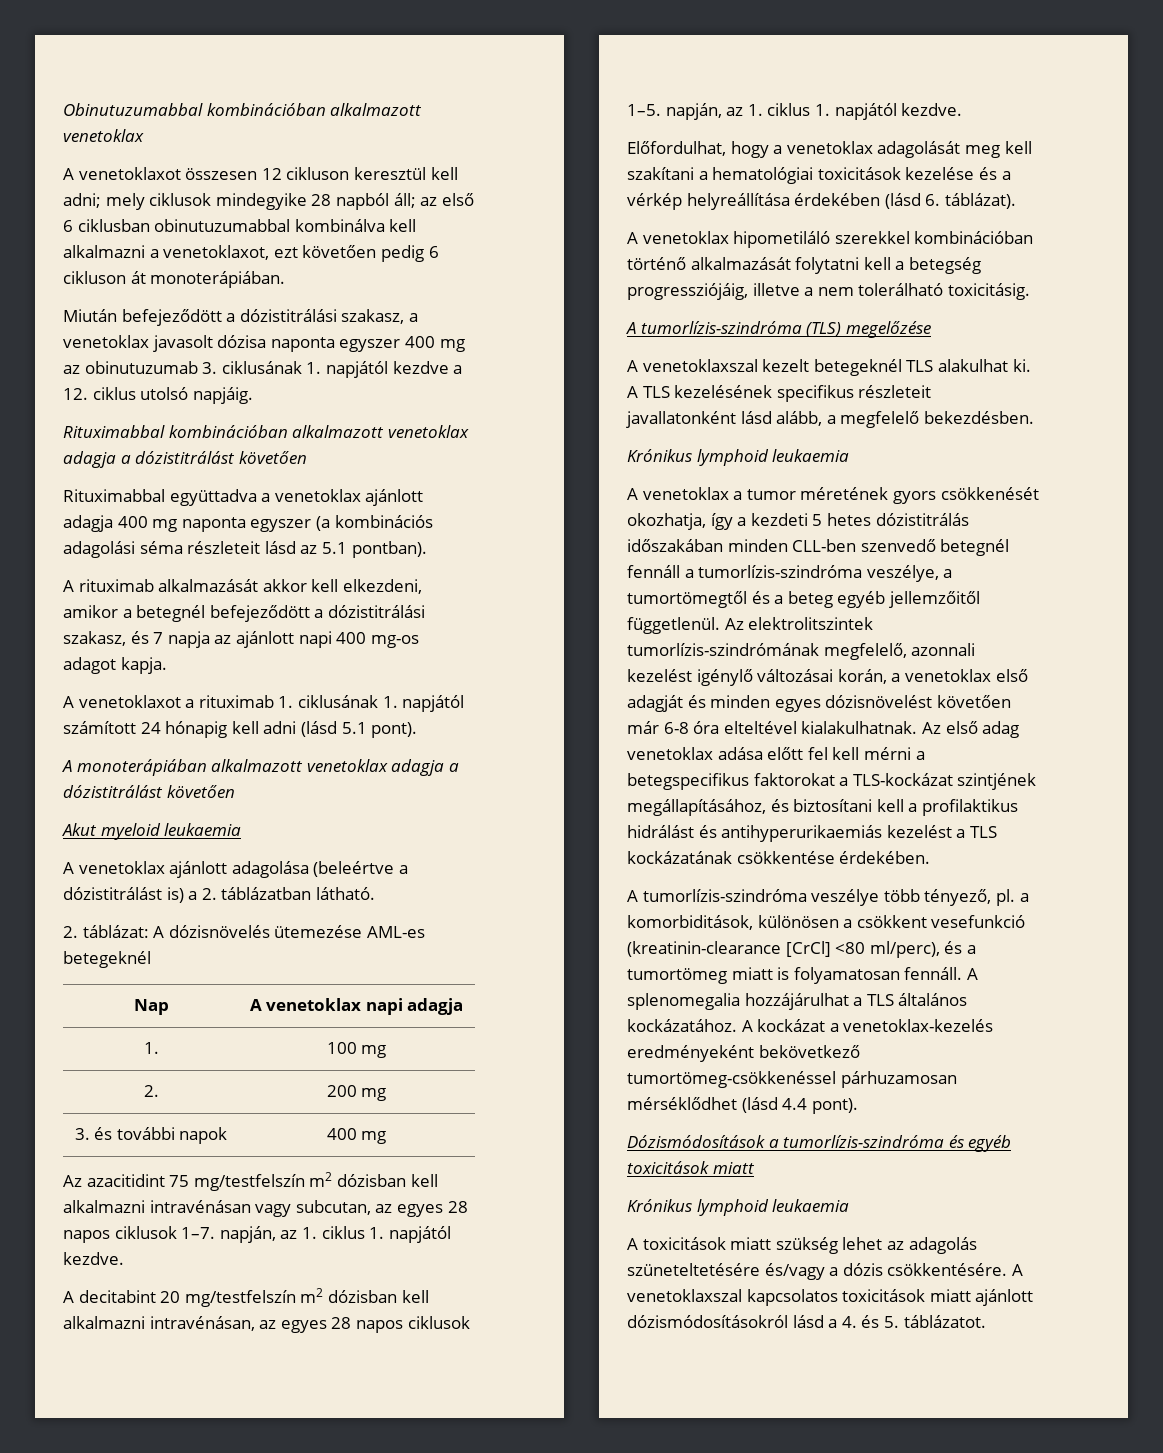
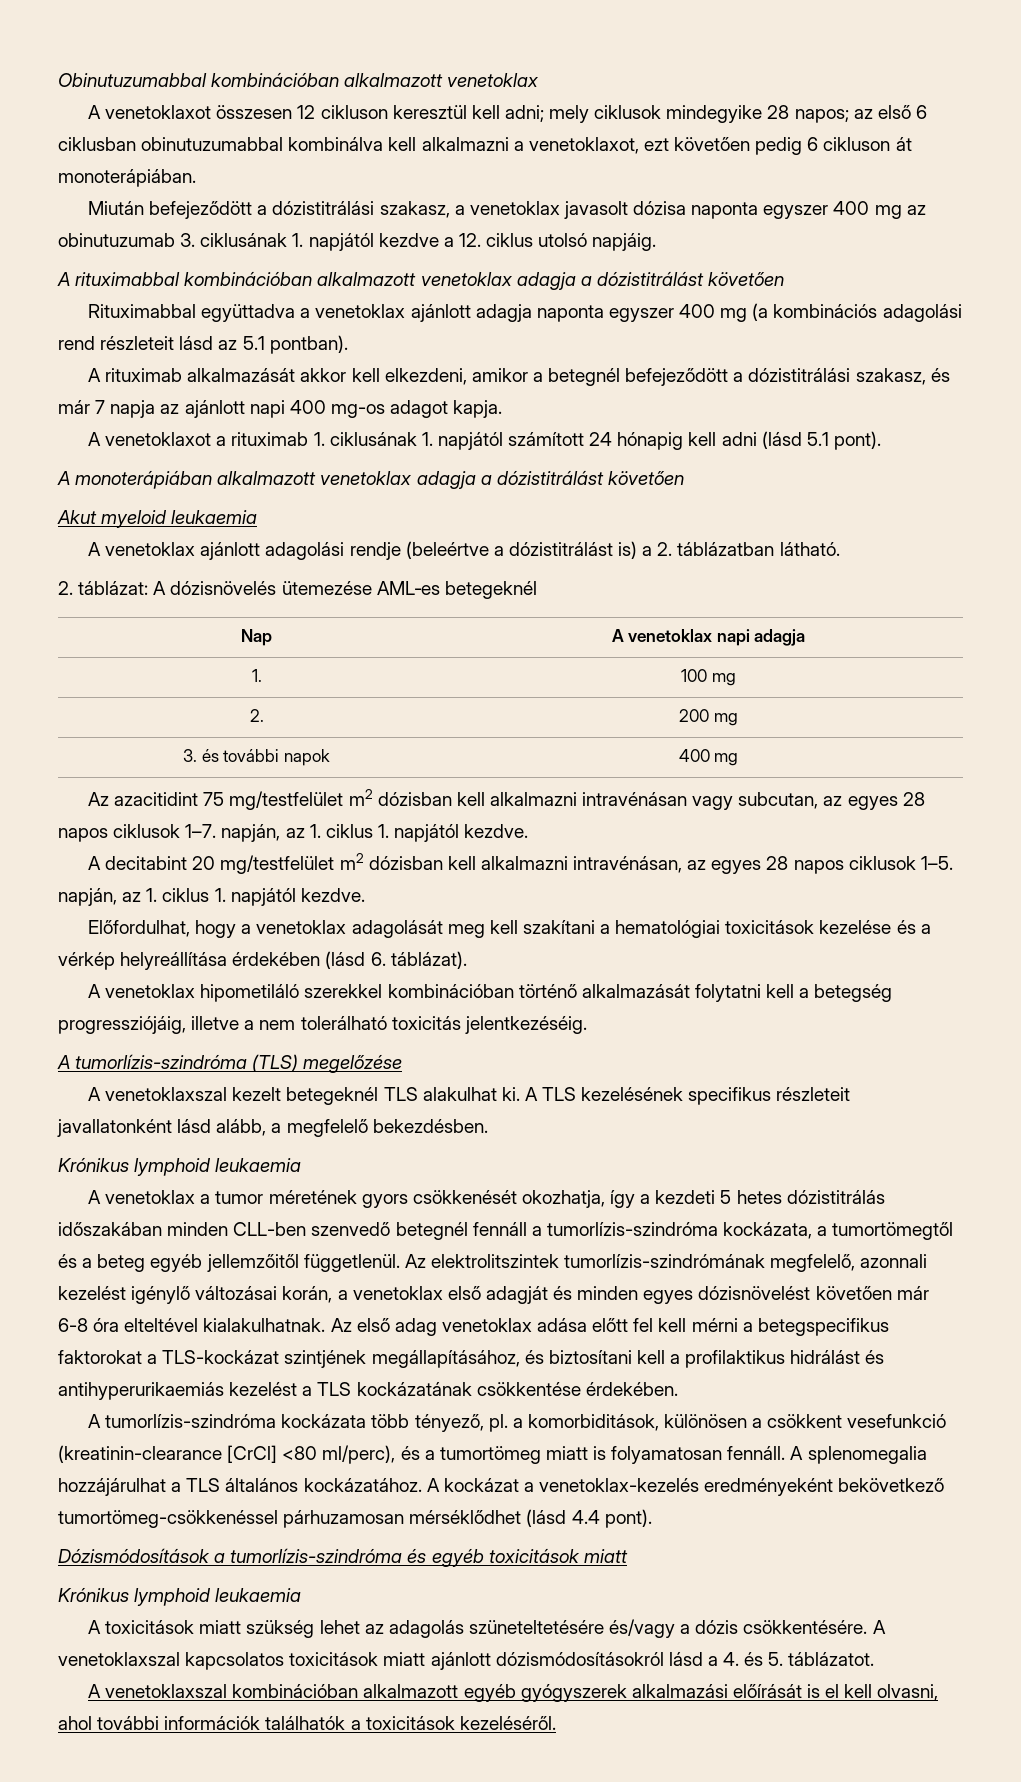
[335,193,416,210] napból áll; -> [794,109,849,123] napos;
[63,425,165,438] Rituximabbal -> [57,272,181,286] A rituximabbal
[117,516,312,532] 400 mg naponta egyszer -> [536,304,748,322] naponta egyszer 400 mg
[139,541,183,554] séma -> [58,336,95,350] rend
(149, 637) none -> [58,400,90,414] már
[231,861,309,878] adagolása -> [265,542,401,560] adagolási rendje
[193,1174,305,1191] mg/testfelszín -> [229,791,344,810] mg/testfelület
[184,1290,296,1307] mg/testfelszín -> [220,855,335,874] mg/testfelület
[947,283,1030,300] toxicitásig. -> [391,1016,587,1034] toxicitás jelentkezéséig.
[866,565,939,582] veszélye, -> [723,1222,813,1239] kockázata,
[811,889,880,906] veszélye -> [281,1414,367,1428] kockázata
(986, 1321) none -> [88,1684,939,1702] [58,1716,556,1730] // A venetoklaxszal kombinációban alkalmazott egyéb gyógyszerek alkalmazási előírását is el kell olvasni, ahol további információk találhatók a toxicitások kezeléséről.

